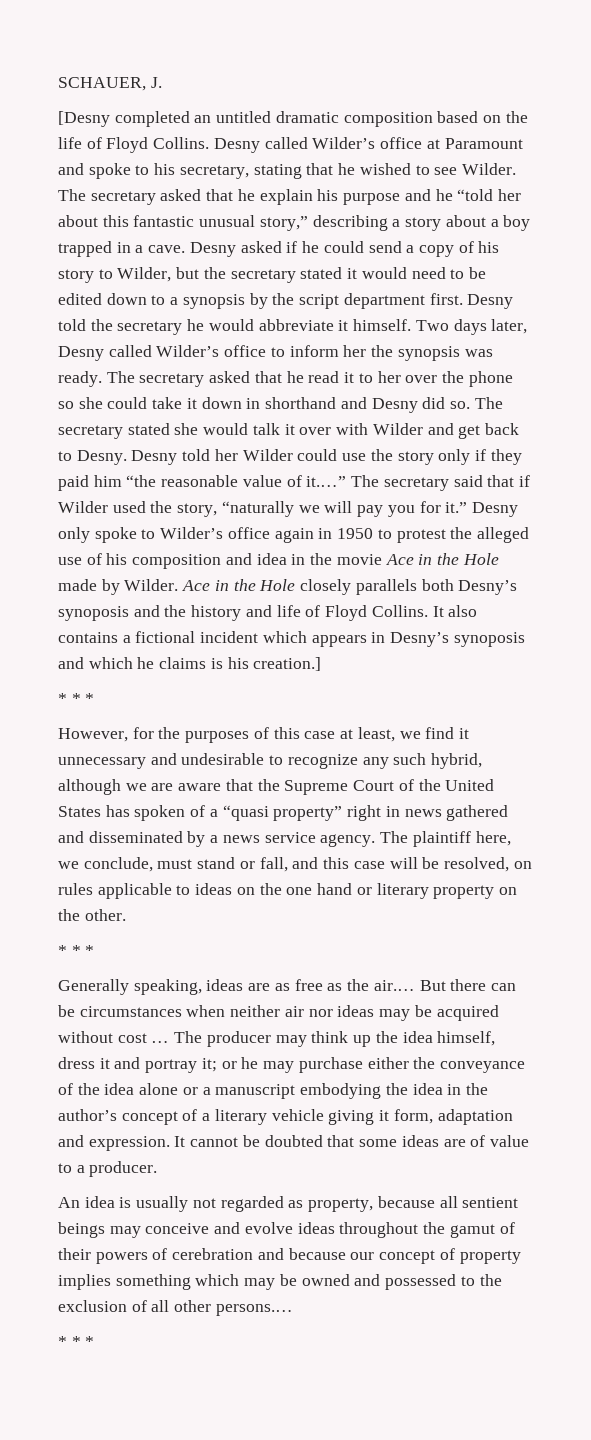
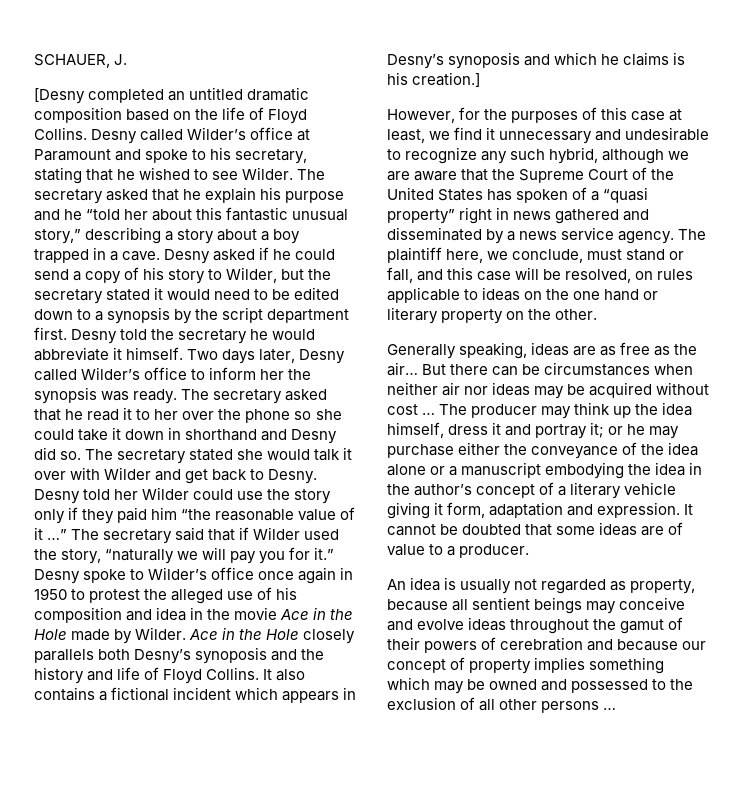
[306,476,347,487] it.…” -> [34,527,68,540] it …”
[58,527,90,543] only -> (80, 576) none
(270, 533) none -> [258,571,295,580] once
[58,693,95,704] // * * * -> (481, 79) none
[58,945,95,956] // * * * -> (598, 314) none
[373,980,415,991] air.… -> [387,362,418,376] air…
[215,1304,293,1316] [58,1336,95,1347] persons.… // * * * -> [541,701,617,713] persons …

